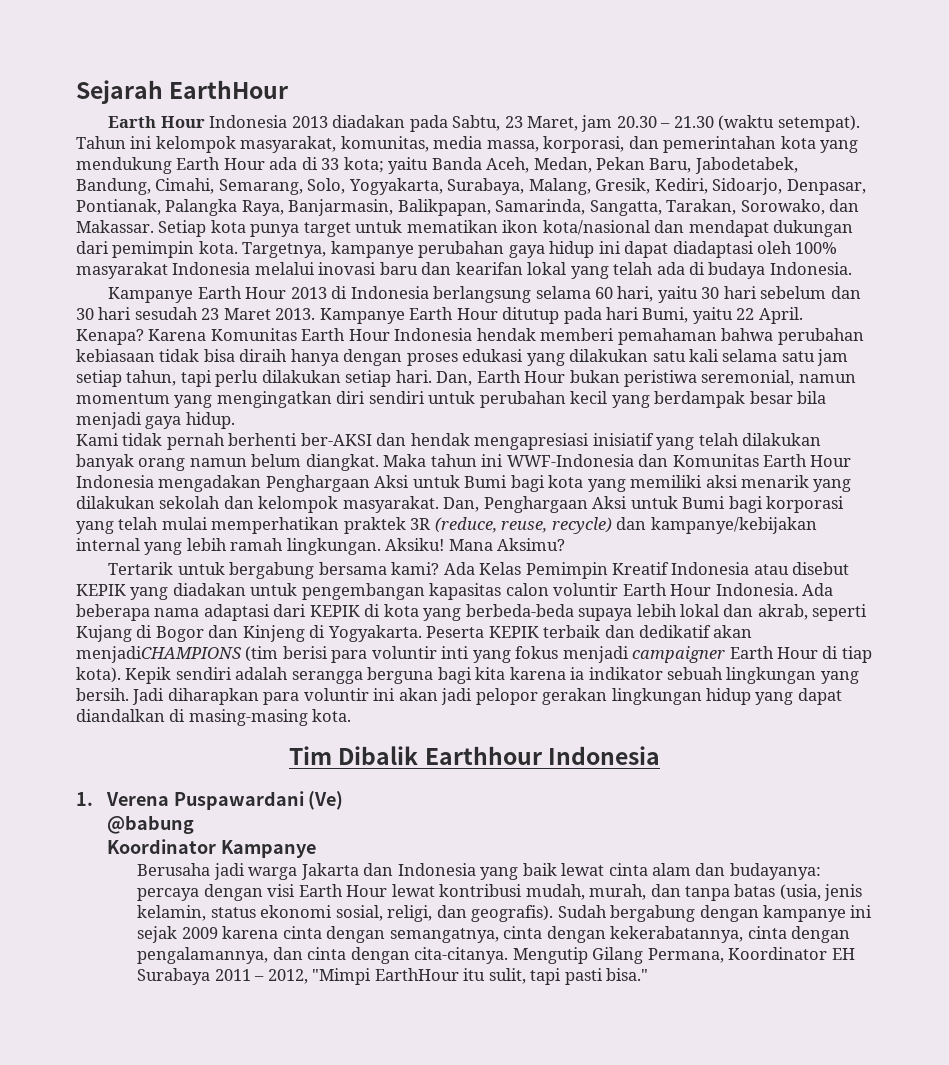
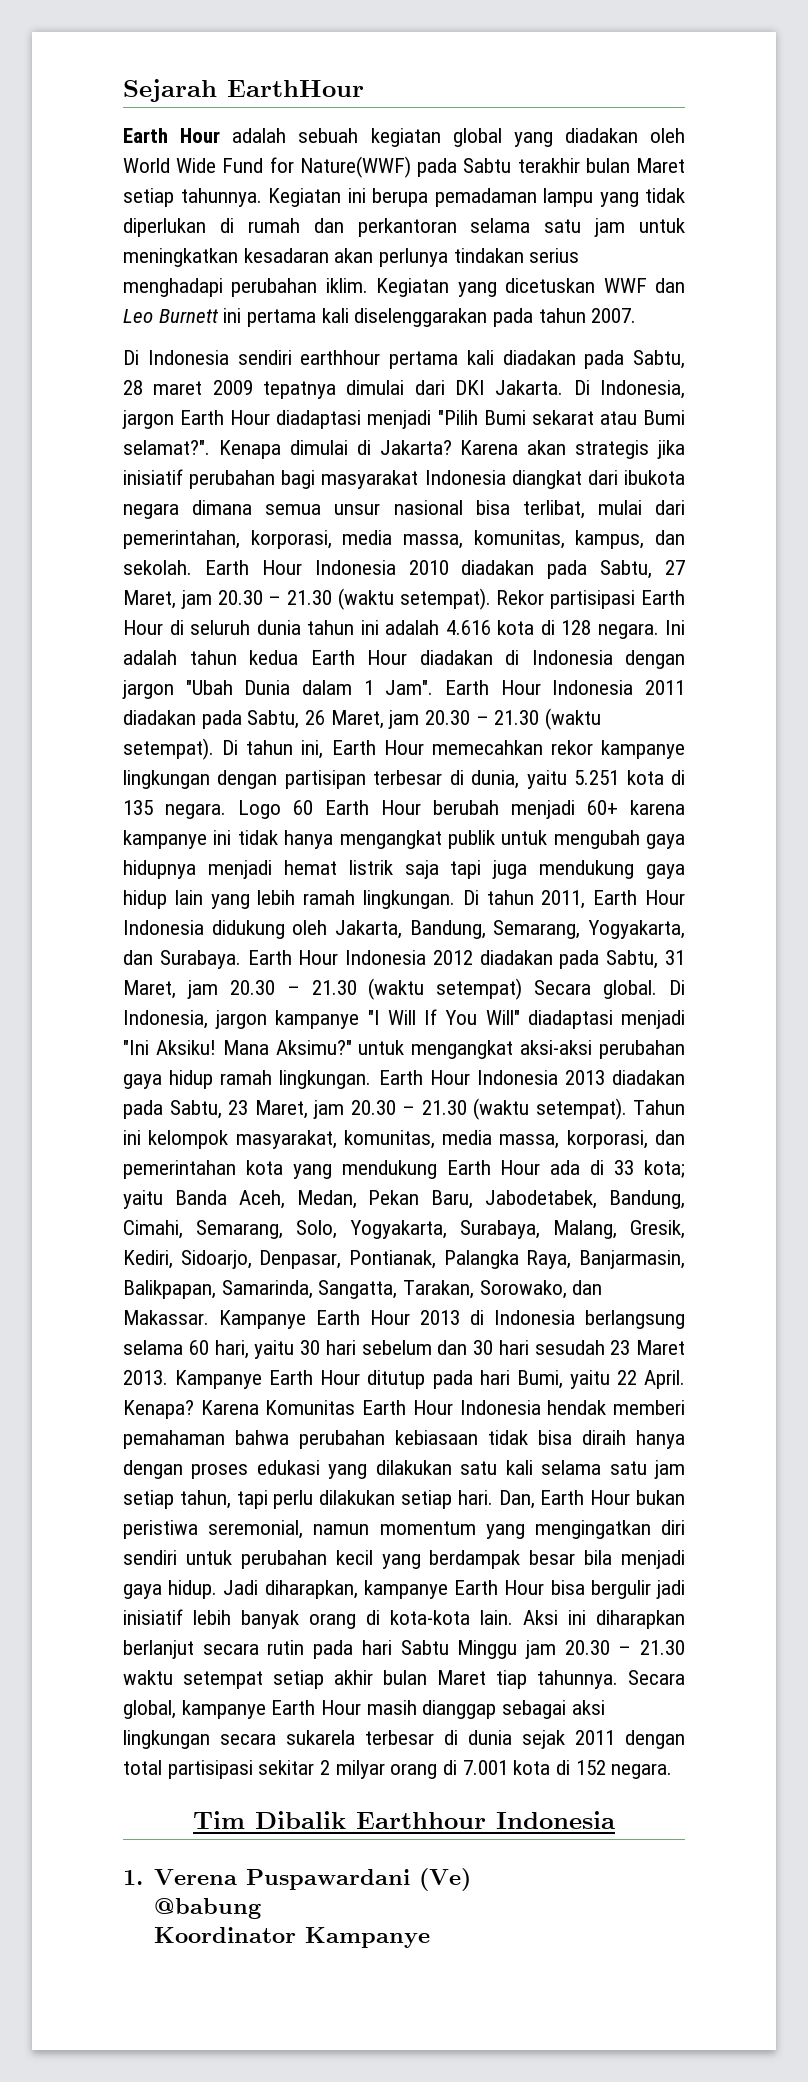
(205, 122) none -> [232,128,685,147] [123,156,685,178] [123,188,685,207] [123,218,685,237] [123,248,580,267] [123,278,685,297] [123,308,637,327] [123,350,685,369] [123,380,685,399] [122,410,685,429] [123,440,685,459] [123,469,685,489] [123,500,685,519] [123,530,686,549] [123,560,685,579] [123,588,685,610] [123,620,685,639] [123,650,685,669] [122,680,685,699] [123,708,602,730] [123,738,685,760] [123,770,686,789] [123,800,685,819] [123,830,685,849] [123,860,685,879] [123,890,685,909] [123,920,685,939] [123,950,685,969] [123,978,686,1000] [123,1009,685,1029] [123,1040,685,1059] [123,1070,470,1089] adalah sebuah kegiatan global yang diadakan oleh World Wide Fund for Nature(WWF) pada Sabtu terakhir bulan Maret setiap tahunnya. Kegiatan ini berupa pemadaman lampu yang tidak diperlukan di rumah dan perkantoran selama satu jam untuk meningkatkan kesadaran akan perlunya tindakan serius menghadapi perubahan iklim. Kegiatan yang dicetuskan WWF dan Leo Burnett ini pertama kali diselenggarakan pada tahun 2007. // Di Indonesia sendiri earthhour pertama kali diadakan pada Sabtu, 28 maret 2009 tepatnya dimulai dari DKI Jakarta. Di Indonesia, jargon Earth Hour diadaptasi menjadi "Pilih Bumi sekarat atau Bumi selamat?". Kenapa dimulai di Jakarta? Karena akan strategis jika inisiatif perubahan bagi masyarakat Indonesia diangkat dari ibukota negara dimana semua unsur nasional bisa terlibat, mulai dari pemerintahan, korporasi, media massa, komunitas, kampus, dan sekolah. Earth Hour Indonesia 2010 diadakan pada Sabtu, 27 Maret, jam 20.30 – 21.30 (waktu setempat). Rekor partisipasi Earth Hour di seluruh dunia tahun ini adalah 4.616 kota di 128 negara. Ini adalah tahun kedua Earth Hour diadakan di Indonesia dengan jargon "Ubah Dunia dalam 1 Jam". Earth Hour Indonesia 2011 diadakan pada Sabtu, 26 Maret, jam 20.30 – 21.30 (waktu setempat). Di tahun ini, Earth Hour memecahkan rekor kampanye lingkungan dengan partisipan terbesar di dunia, yaitu 5.251 kota di 135 negara. Logo 60 Earth Hour berubah menjadi 60+ karena kampanye ini tidak hanya mengangkat publik untuk mengubah gaya hidupnya menjadi hemat listrik saja tapi juga mendukung gaya hidup lain yang lebih ramah lingkungan. Di tahun 2011, Earth Hour Indonesia didukung oleh Jakarta, Bandung, Semarang, Yogyakarta, dan Surabaya. Earth Hour Indonesia 2012 diadakan pada Sabtu, 31 Maret, jam 20.30 – 21.30 (waktu setempat) Secara global. Di Indonesia, jargon kampanye "I Will If You Will" diadaptasi menjadi "Ini Aksiku! Mana Aksimu?" untuk mengangkat aksi-aksi perubahan gaya hidup ramah lingkungan. Earth Hour
[158,220,854,237] [76,241,838,258] [76,262,852,279] Setiap kota punya target untuk mematikan ikon kota/nasional dan mendapat dukungan dari pemimpin kota. Targetnya, kampanye perubahan gaya hidup ini dapat diadaptasi oleh 100% masyarakat Indonesia melalui inovasi baru dan kearifan lokal yang telah ada di budaya Indonesia. // -> (209, 1317) none
[76,433,822,450] [76,454,852,471] [76,475,852,492] [76,496,845,513] [76,517,817,534] [76,538,566,555] [108,562,850,579] [76,583,834,600] [76,604,868,621] [76,625,753,642] [76,646,872,663] [76,667,859,684] [76,688,842,705] [76,709,352,726] // Kami tidak pernah berhenti ber-AKSI dan hendak mengapresiasi inisiatif yang telah dilakukan banyak orang namun belum diangkat. Maka tahun ini WWF-Indonesia dan Komunitas Earth Hour Indonesia mengadakan Penghargaan Aksi untuk Bumi bagi kota yang memiliki aksi menarik yang dilakukan sekolah dan kelompok masyarakat. Dan, Penghargaan Aksi untuk Bumi bagi korporasi yang telah mulai memperhatikan praktek 3R (reduce, reuse, recycle) dan kampanye/kebijakan internal yang lebih ramah lingkungan. Aksiku! Mana Aksimu? // Tertarik untuk bergabung bersama kami? Ada Kelas Pemimpin Kreatif Indonesia atau disebut KEPIK yang diadakan untuk pengembangan kapasitas calon voluntir Earth Hour Indonesia. Ada beberapa nama adaptasi dari KEPIK di kota yang berbeda-beda supaya lebih lokal dan akrab, seperti Kujang di Bogor dan Kinjeng di Yogyakarta. Peserta KEPIK terbaik dan dedikatif akan menjadiCHAMPIONS (tim berisi para voluntir inti yang fokus menjadi campaigner Earth Hour di tiap kota). Kepik sendiri adalah serangga berguna bagi kita karena ia indikator sebuah lingkungan yang bersih. Jadi diharapkan para voluntir ini akan jadi pelopor gerakan lingkungan hidup yang dapat diandalkan di masing-masing kota. -> [223,1580,685,1599] [123,1609,685,1629] [123,1640,685,1659] [123,1670,685,1689] [123,1700,605,1719] [123,1730,685,1749] [123,1760,673,1779] Jadi diharapkan, kampanye Earth Hour bisa bergulir jadi inisiatif lebih banyak orang di kota-kota lain. Aksi ini diharapkan berlanjut secara rutin pada hari Sabtu Minggu jam 20.30 – 21.30 waktu setempat setiap akhir bulan Maret tiap tahunnya. Secara global, kampanye Earth Hour masih dianggap sebagai aksi lingkungan secara sukarela terbesar di dunia sejak 2011 dengan total partisipasi sekitar 2 milyar orang di 7.001 kota di 152 negara.
[137,863,821,880] [137,884,863,901] [137,905,873,922] [137,926,850,943] [137,947,855,964] [137,968,648,985] // Berusaha jadi warga Jakarta dan Indonesia yang baik lewat cinta alam dan budayanya: percaya dengan visi Earth Hour lewat kontribusi mudah, murah, dan tanpa batas (usia, jenis kelamin, status ekonomi sosial, religi, dan geografis). Sudah bergabung dengan kampanye ini sejak 2009 karena cinta dengan semangatnya, cinta dengan kekerabatannya, cinta dengan pengalamannya, dan cinta dengan cita-citanya. Mengutip Gilang Permana, Koordinator EH Surabaya 2011 – 2012, "Mimpi EarthHour itu sulit, tapi pasti bisa." -> (430, 1937) none

